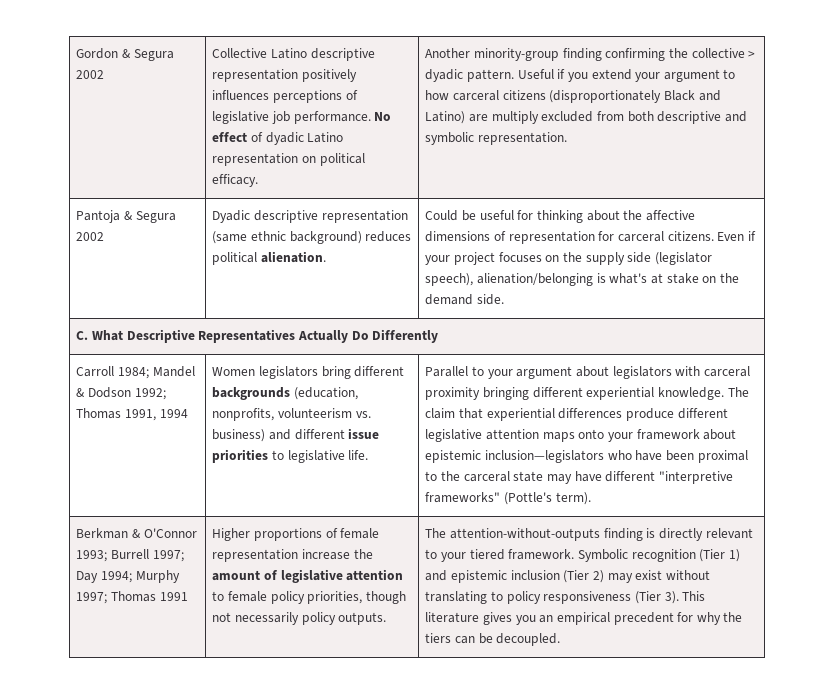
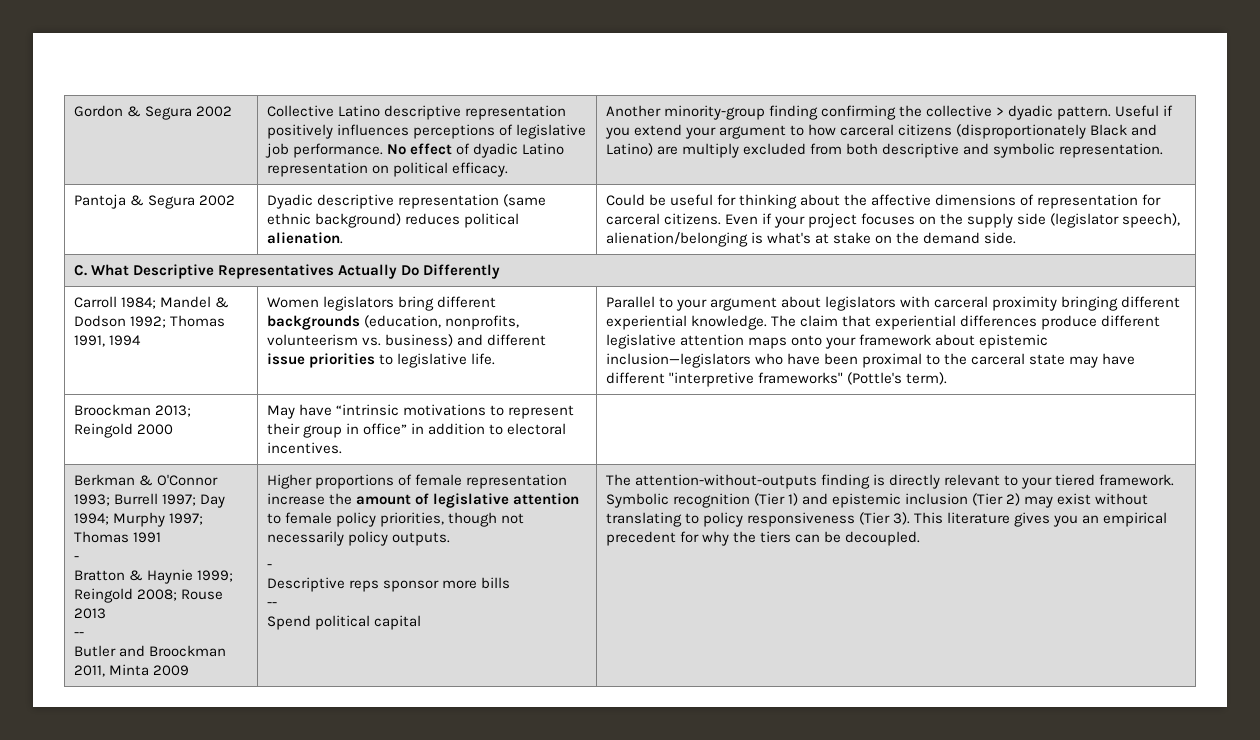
(591, 498) none -> [73,404,191,417] [73,423,173,438] [266,404,574,419] [266,423,566,438] [266,442,342,454] // Broockman 2013; Reingold 2000 | May have “intrinsic motivations to represent their group in office” in addition to electoral incentives. |
(188, 596) none -> [73,556,79,561] [73,569,233,584] [73,588,223,603] [73,608,106,619] [73,632,84,637] [73,645,226,657] [73,664,189,677] // - // Bratton & Haynie 1999; Reingold 2008; Rouse 2013 // -- // Butler and Broockman 2011, Minta 2009
(387, 618) none -> [266,564,272,569] [266,577,510,592] [266,602,277,607] [266,615,421,630] // - // Descriptive reps sponsor more bills // -- // Spend political capital

